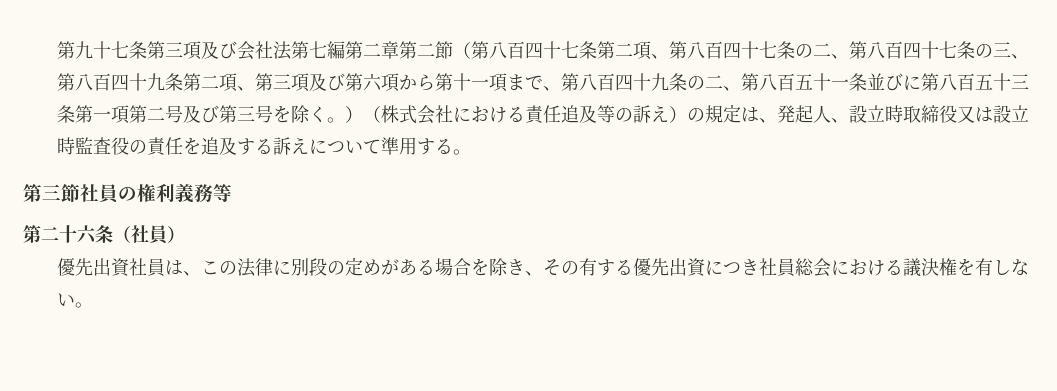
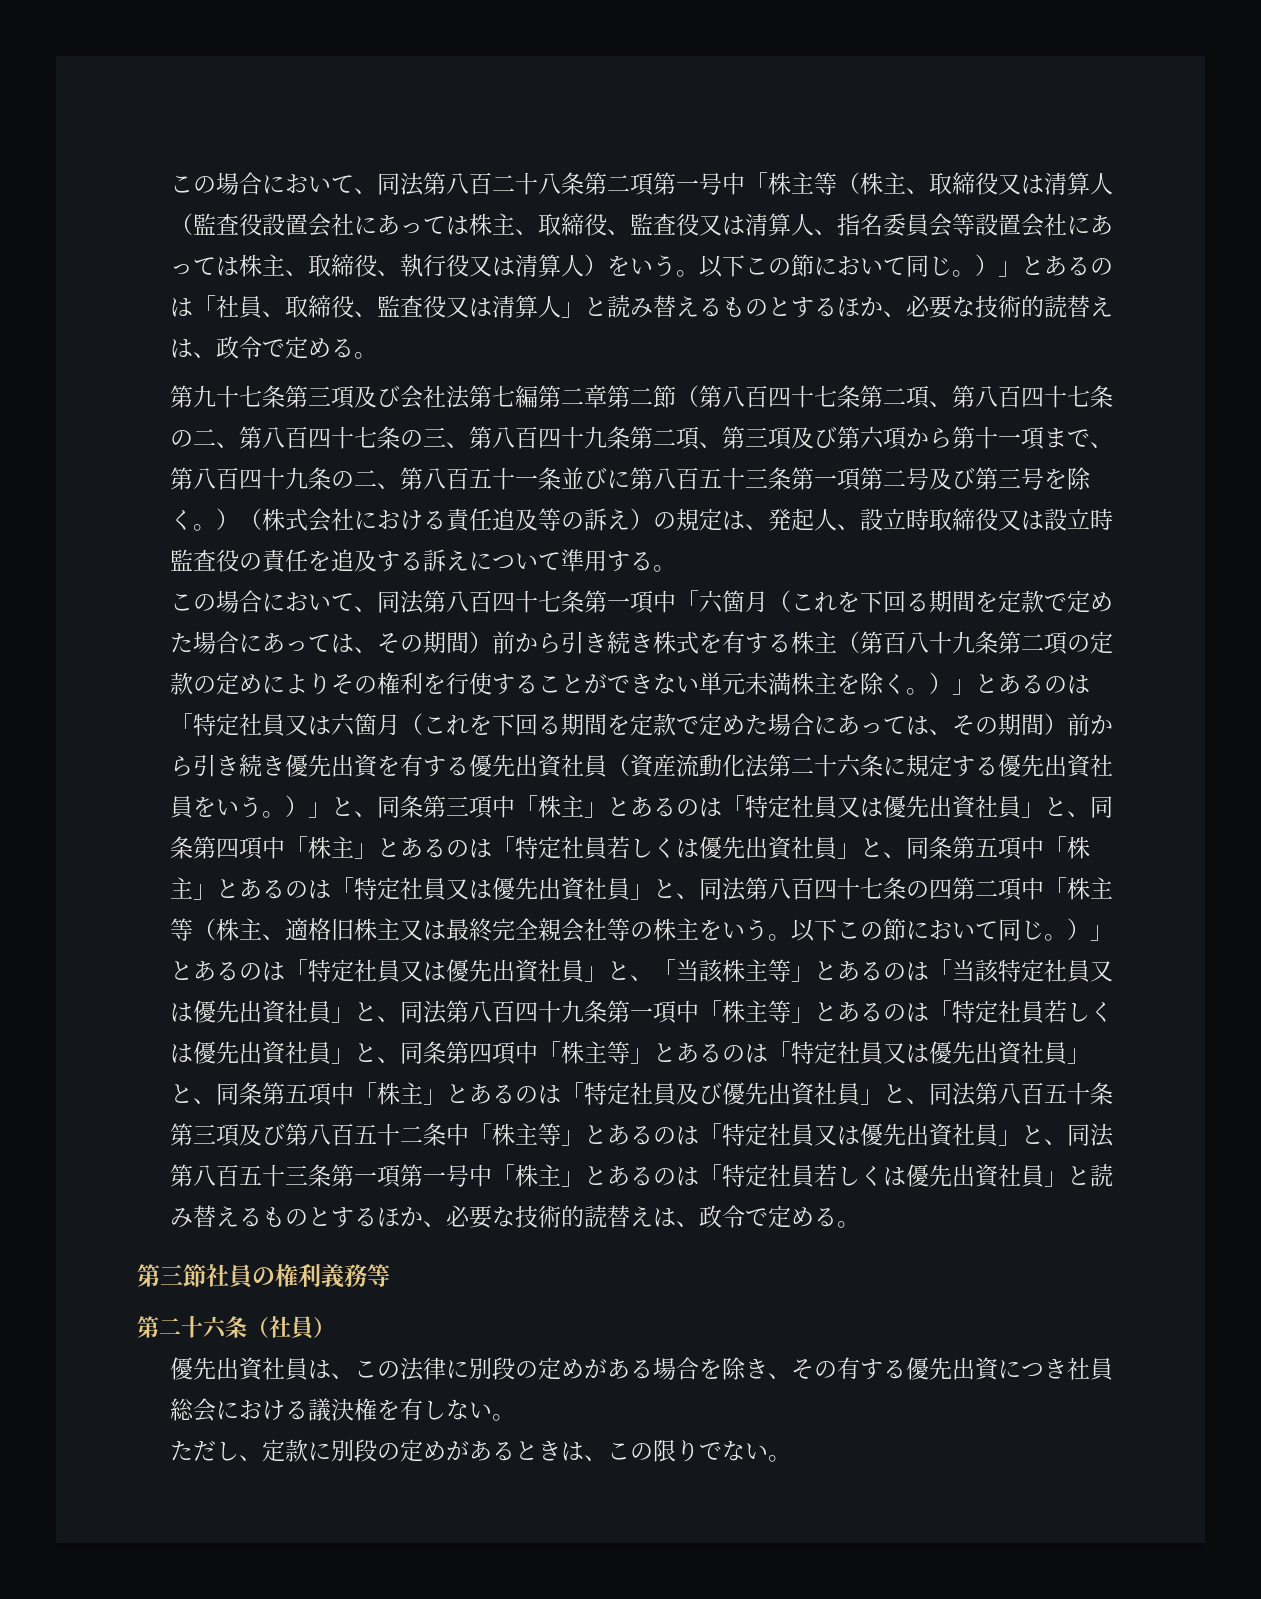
(56, 50) none -> [170,172,1114,196] [170,213,1114,237] [170,254,1114,278] [170,295,1114,319] [170,336,378,359] この場合において、同法第八百二十八条第二項第一号中「株主等（株主、取締役又は清算人（監査役設置会社にあっては株主、取締役、監査役又は清算人、指名委員会等設置会社にあっては株主、取締役、執行役又は清算人）をいう。以下この節において同じ。）」とあるのは「社員、取締役、監査役又は清算人」と読み替えるものとするほか、必要な技術的読替えは、政令で定める。 //
(471, 152) none -> [170,590,1114,614] [170,631,1114,655] [170,672,1091,695] [170,713,1114,736] [170,754,1114,778] [170,795,1114,819] [170,836,1091,860] [170,877,1114,901] [170,918,1114,942] [170,959,1114,983] [170,1000,1114,1024] [170,1041,1091,1065] [170,1082,1114,1106] [170,1123,1115,1147] [170,1164,1114,1188] [170,1205,861,1229] // この場合において、同法第八百四十七条第一項中「六箇月（これを下回る期間を定款で定めた場合にあっては、その期間）前から引き続き株式を有する株主（第百八十九条第二項の定款の定めによりその権利を行使することができない単元未満株主を除く。）」とあるのは「特定社員又は六箇月（これを下回る期間を定款で定めた場合にあっては、その期間）前から引き続き優先出資を有する優先出資社員（資産流動化法第二十六条に規定する優先出資社員をいう。）」と、同条第三項中「株主」とあるのは「特定社員又は優先出資社員」と、同条第四項中「株主」とあるのは「特定社員若しくは優先出資社員」と、同条第五項中「株主」とあるのは「特定社員又は優先出資社員」と、同法第八百四十七条の四第二項中「株主等（株主、適格旧株主又は最終完全親会社等の株主をいう。以下この節において同じ。）」とあるのは「特定社員又は優先出資社員」と、「当該株主等」とあるのは「当該特定社員又は優先出資社員」と、同法第八百四十九条第一項中「株主等」とあるのは「特定社員若しくは優先出資社員」と、同条第四項中「株主等」とあるのは「特定社員又は優先出資社員」と、同条第五項中「株主」とあるのは「特定社員及び優先出資社員」と、同法第八百五十条第三項及び第八百五十二条中「株主等」とあるのは「特定社員又は優先出資社員」と、同法第八百五十三条第一項第一号中「株主」とあるのは「特定社員若しくは優先出資社員」と読み替えるものとするほか、必要な技術的読替えは、政令で定める。
(93, 305) none -> [170,1439,792,1462] // ただし、定款に別段の定めがあるときは、この限りでない。

